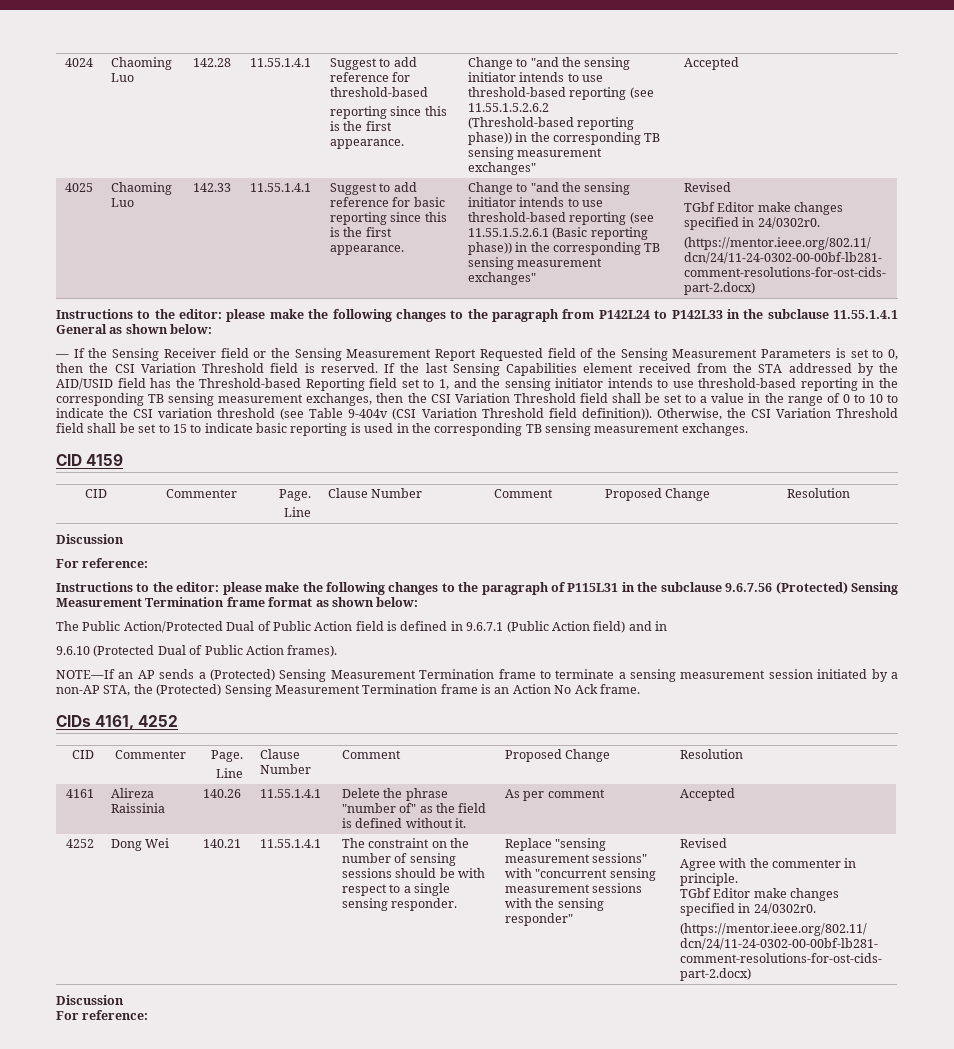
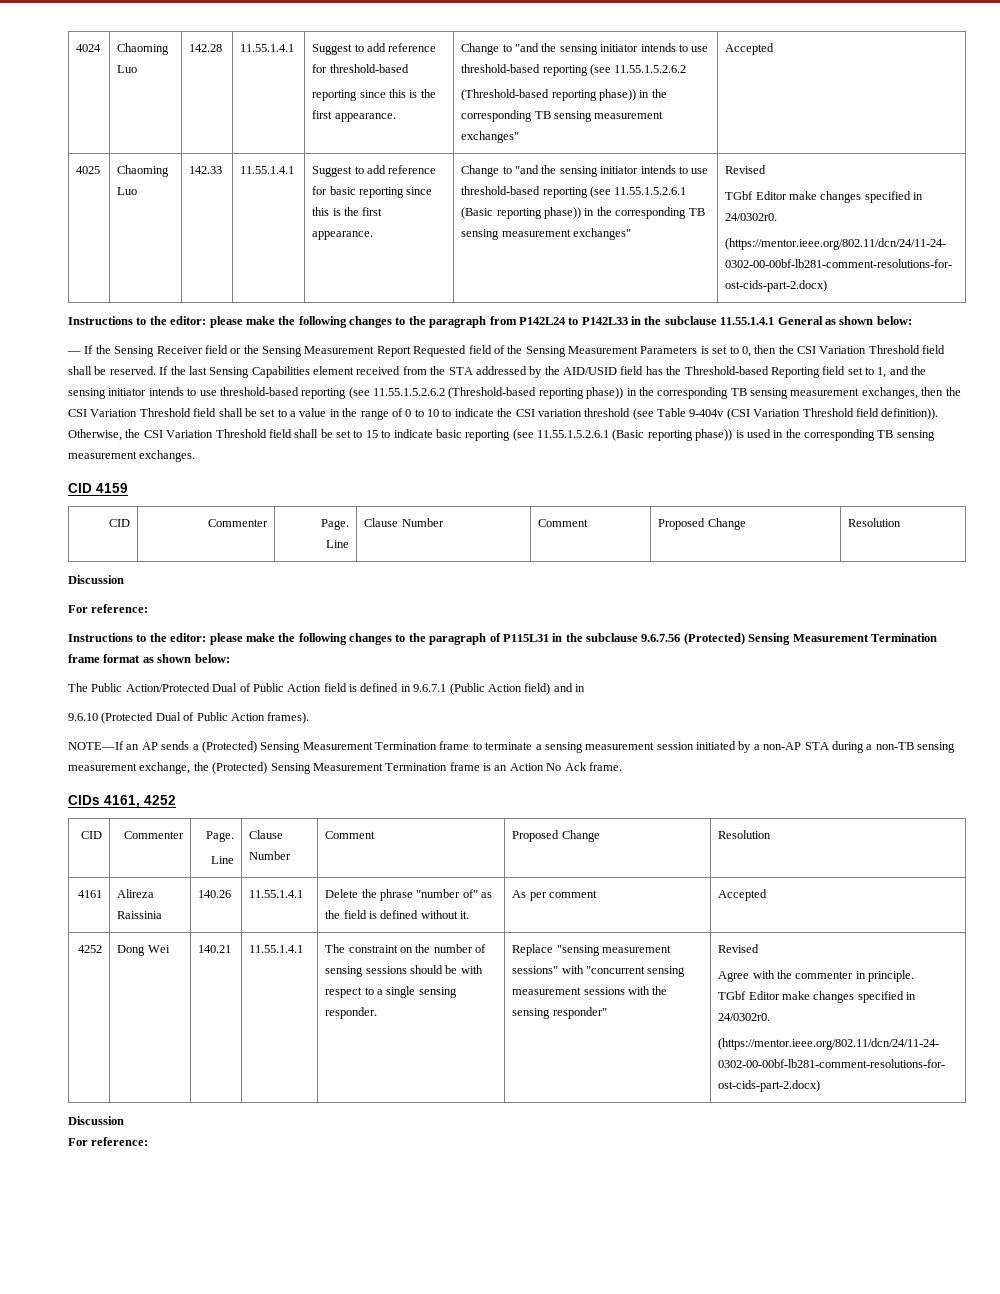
[304,363,315,373] is -> [68,366,107,375] shall be
(858, 384) none -> [348,387,624,399] (see 11.55.1.5.2.6.2 (Threshold-based reporting phase))
(348, 429) none -> [512,429,733,441] (see 11.55.1.5.2.6.1 (Basic reporting phase))
[103,685,131,696] STA, -> [804,741,955,753] [68,762,191,774] STA during a non-TB sensing measurement exchange,

